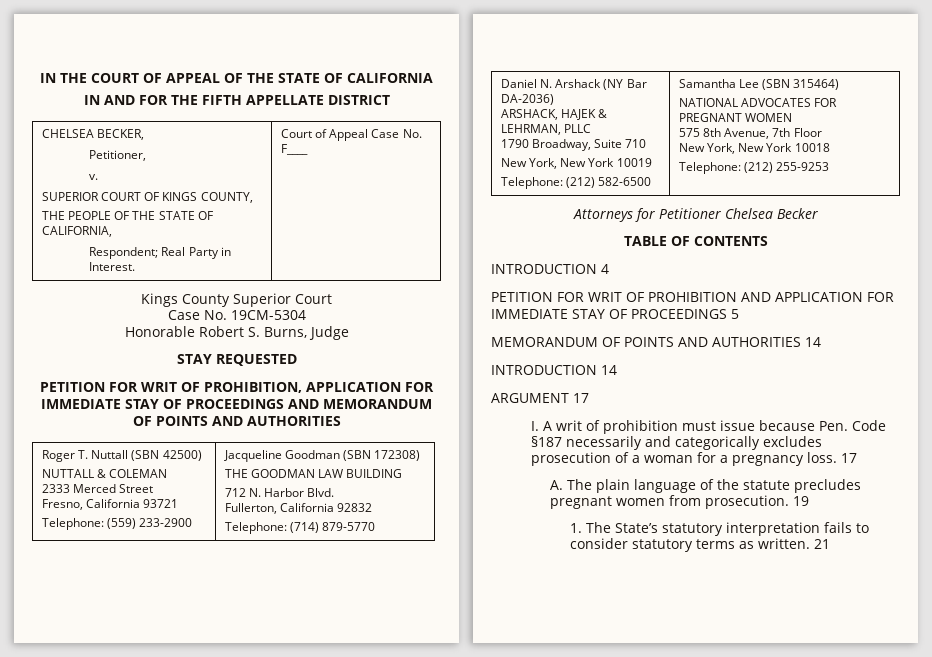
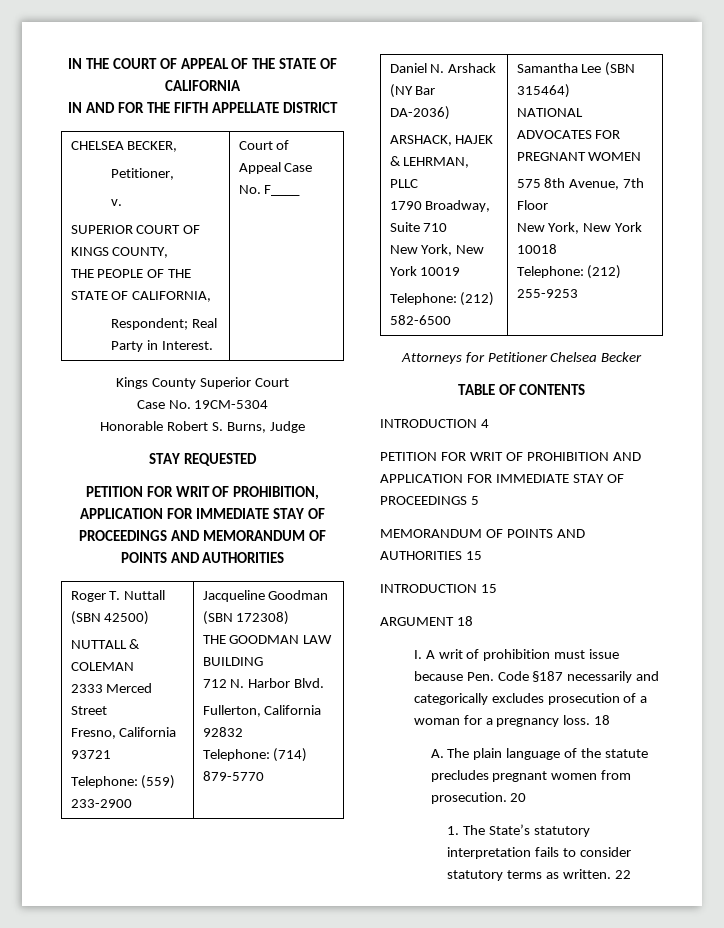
[805,337,821,347] [491,365,617,375] 14 // INTRODUCTION 14 -> [465,551,482,560] [380,584,497,593] 15 // INTRODUCTION 15
[573,393,589,403] 17 -> [456,616,473,626] 18
[840,453,857,463] 17 -> [594,715,611,725] 18
[793,496,810,506] 19 -> [510,793,527,802] 20
[814,539,831,549] 21 -> [615,870,632,879] 22

